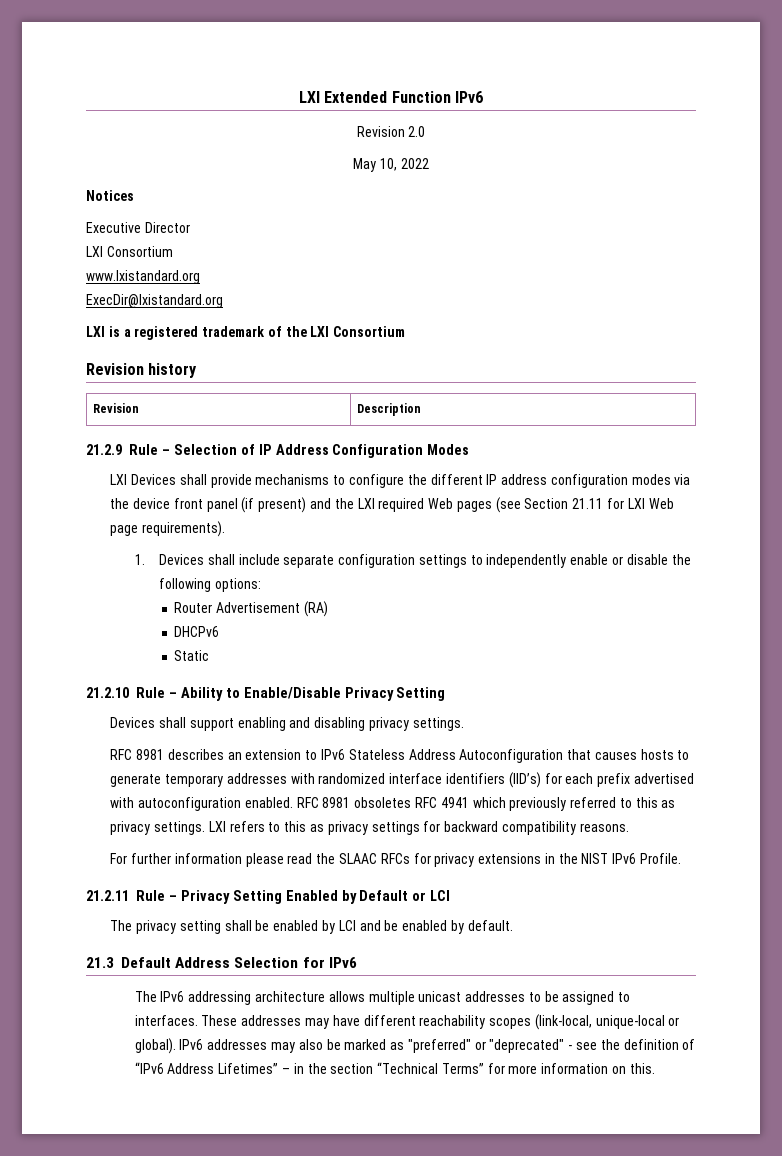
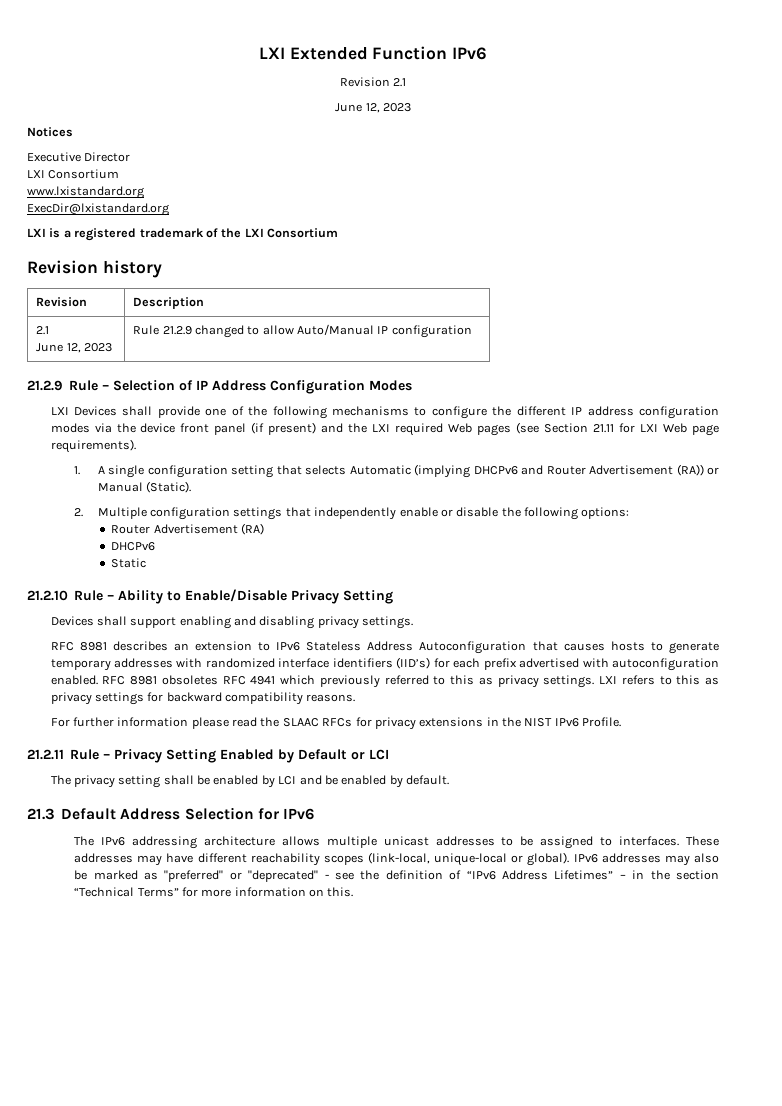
[408,126,426,137] [353,158,429,172] 2.0 // May 10, 2022 -> [393,78,407,87] [335,103,411,113] 2.1 // June 12, 2023
(421, 409) none -> [36,326,50,335] [36,343,112,353] [133,324,472,338] // 2.1 // June 12, 2023 | Rule 21.2.9 changed to allow Auto/Manual IP configuration
(252, 481) none -> [205,406,327,419] one of the following
[158,554,335,568] Devices shall include separate -> [97,464,720,478] [97,481,192,493] [74,507,147,519] A single configuration setting that selects Automatic (implying DHCPv6 and Router Advertisement (RA)) or Manual (Static). // 2. Multiple
[470,555,483,565] to -> [285,507,311,517] that

